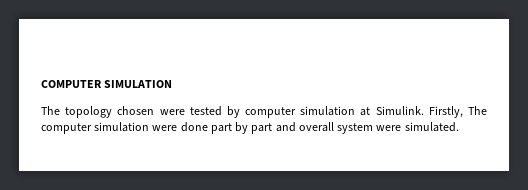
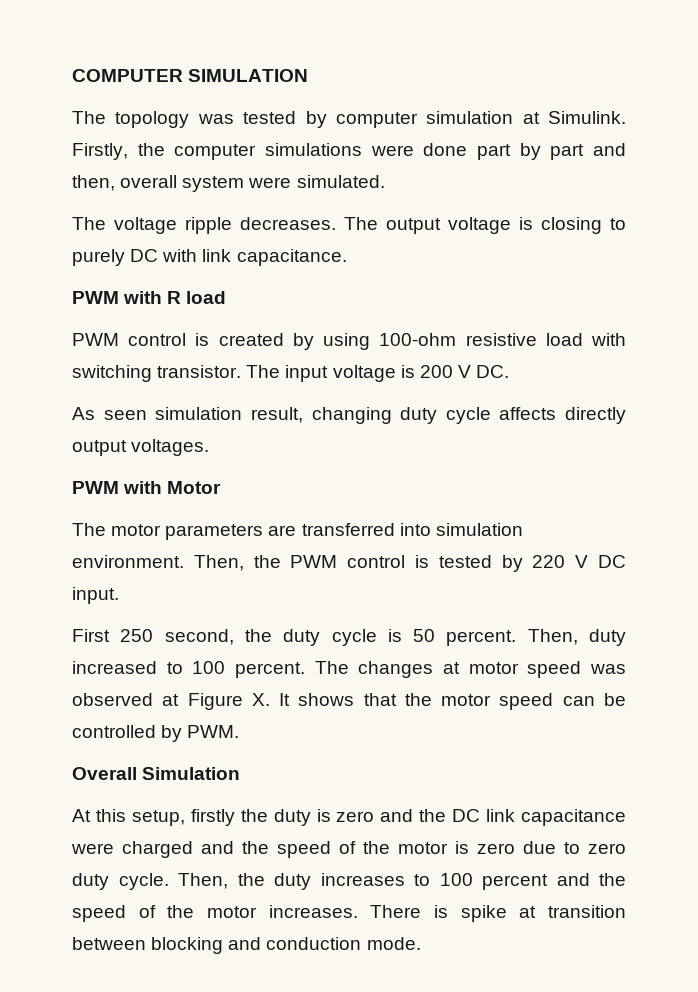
[117,106,185,115] chosen were -> [197,114,234,124] was
[468,106,487,115] [41,122,150,134] The computer simulation -> [137,143,362,160] the computer simulations
(296, 127) none -> [72,175,115,191] then,
(459, 127) none -> [72,217,626,234] [72,249,347,266] [72,291,227,304] [72,333,626,350] [72,365,510,382] [72,407,626,424] [72,439,210,456] [72,481,222,494] [72,523,523,540] [72,555,626,572] [72,587,119,604] [72,629,626,646] [72,661,627,678] [72,693,626,710] [72,725,240,742] [72,767,241,780] [72,809,627,826] [71,841,626,858] [72,873,626,890] [72,905,626,922] [72,937,421,954] // The voltage ripple decreases. The output voltage is closing to purely DC with link capacitance. // PWM with R load // PWM control is created by using 100-ohm resistive load with switching transistor. The input voltage is 200 V DC. // As seen simulation result, changing duty cycle affects directly output voltages. // PWM with Motor // The motor parameters are transferred into simulation environment. Then, the PWM control is tested by 220 V DC input. // First 250 second, the duty cycle is 50 percent. Then, duty increased to 100 percent. The changes at motor speed was observed at Figure X. It shows that the motor speed can be controlled by PWM. // Overall Simulation // At this setup, firstly the duty is zero and the DC link capacitance were charged and the speed of the motor is zero due to zero duty cycle. Then, the duty increases to 100 percent and the speed of the motor increases. There is spike at transition between blocking and conduction mode.

